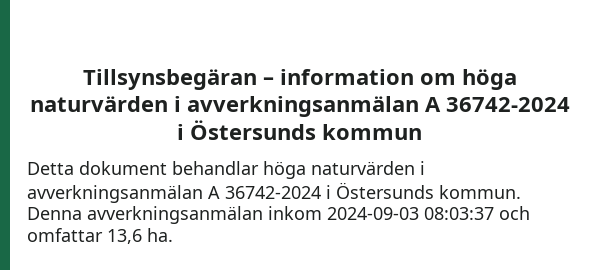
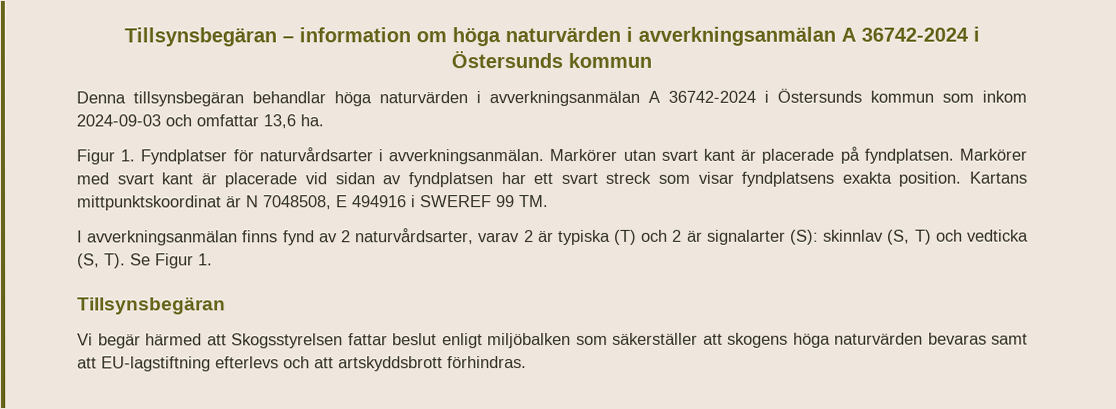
[27,161,167,175] Detta dokument -> [76,91,244,107] Denna tillsynsbegäran
[439,185,521,199] [27,206,263,224] kommun. Denna avverkningsanmälan -> [870,90,974,103] kommun som
[424,207,494,220] 08:03:37 -> (161, 120) none
(173, 235) none -> [76,146,1028,165] [76,171,1027,188] [76,195,549,211] [77,228,1029,246] [77,253,213,269] [77,297,226,315] [77,332,1028,349] [77,356,527,372] // Figur 1. Fyndplatser för naturvårdsarter i avverkningsanmälan. Markörer utan svart kant är placerade på fyndplatsen. Markörer med svart kant är placerade vid sidan av fyndplatsen har ett svart streck som visar fyndplatsens exakta position. Kartans mittpunktskoordinat är N 7048508, E 494916 i SWEREF 99 TM. // I avverkningsanmälan finns fynd av 2 naturvårdsarter, varav 2 är typiska (T) och 2 är signalarter (S): skinnlav (S, T) och vedticka (S, T). Se Figur 1. // Tillsynsbegäran // Vi begär härmed att Skogsstyrelsen fattar beslut enligt miljöbalken som säkerställer att skogens höga naturvärden bevaras samt att EU-lagstiftning efterlevs och att artskyddsbrott förhindras.

